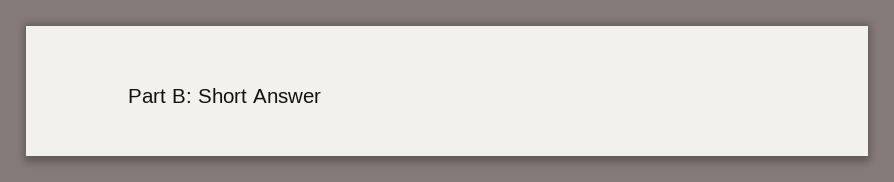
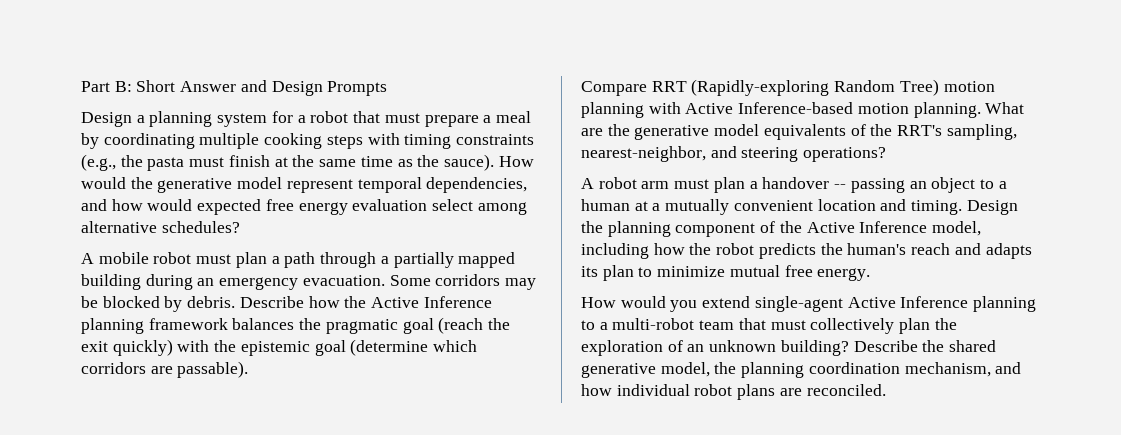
(321, 96) none -> [240,80,388,96] [81,111,531,127] [81,133,535,149] [81,154,534,171] [81,177,528,193] [81,199,527,215] [81,221,240,233] [81,252,516,268] [81,274,537,290] [81,296,492,312] [81,317,511,334] [81,339,478,356] [81,361,249,378] [581,79,995,96] [581,102,1025,118] [581,124,1017,140] [581,146,887,162] [581,177,1007,193] [581,199,1018,215] [581,221,982,237] [581,243,1032,259] [581,265,871,281] [581,296,1037,312] [581,318,957,334] [581,340,997,356] [581,362,1022,378] [581,384,886,400] and Design Prompts // Design a planning system for a robot that must prepare a meal by coordinating multiple cooking steps with timing constraints (e.g., the pasta must finish at the same time as the sauce). How would the generative model represent temporal dependencies, and how would expected free energy evaluation select among alternative schedules? // A mobile robot must plan a path through a partially mapped building during an emergency evacuation. Some corridors may be blocked by debris. Describe how the Active Inference planning framework balances the pragmatic goal (reach the exit quickly) with the epistemic goal (determine which corridors are passable). // Compare RRT (Rapidly-exploring Random Tree) motion planning with Active Inference-based motion planning. What are the generative model equivalents of the RRT's sampling, nearest-neighbor, and steering operations? // A robot arm must plan a handover -- passing an object to a human at a mutually convenient location and timing. Design the planning component of the Active Inference model, including how the robot predicts the human's reach and adapts its plan to minimize mutual free energy. // How would you extend single-agent Active Inference planning to a multi-robot team that must collectively plan the exploration of an unknown building? Describe the shared generative model, the planning coordination mechanism, and how individual robot plans are reconciled.

